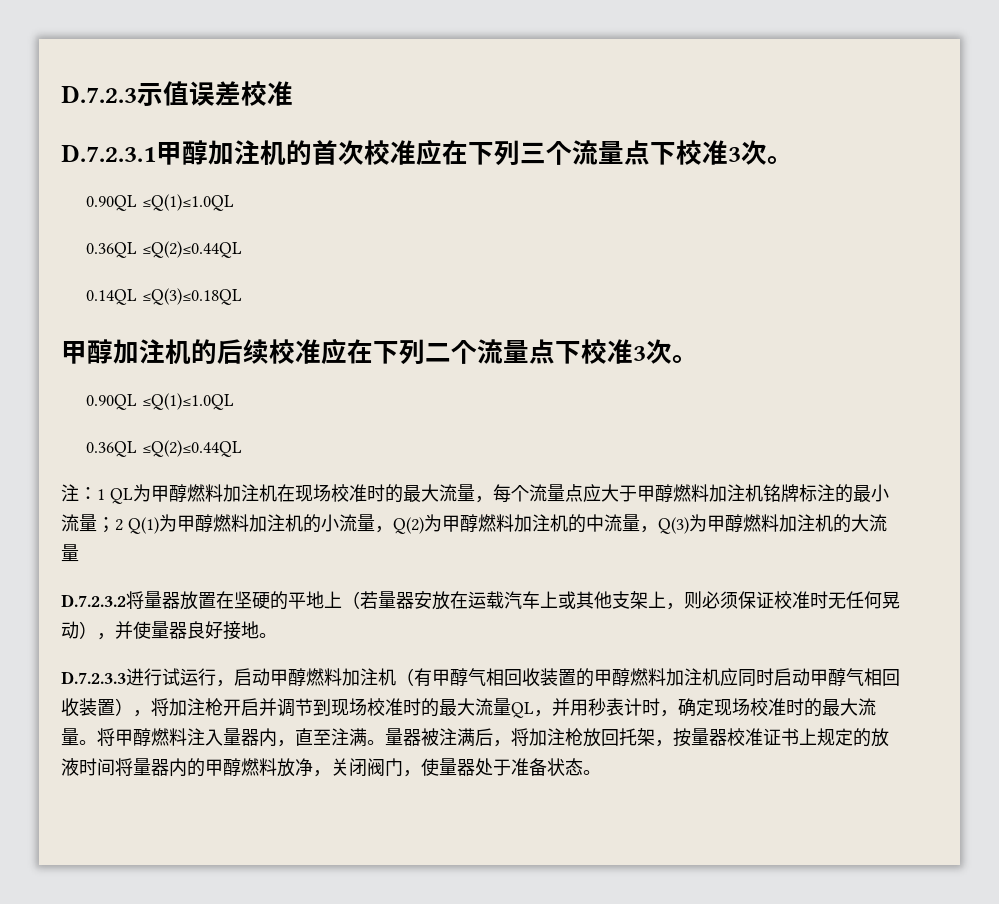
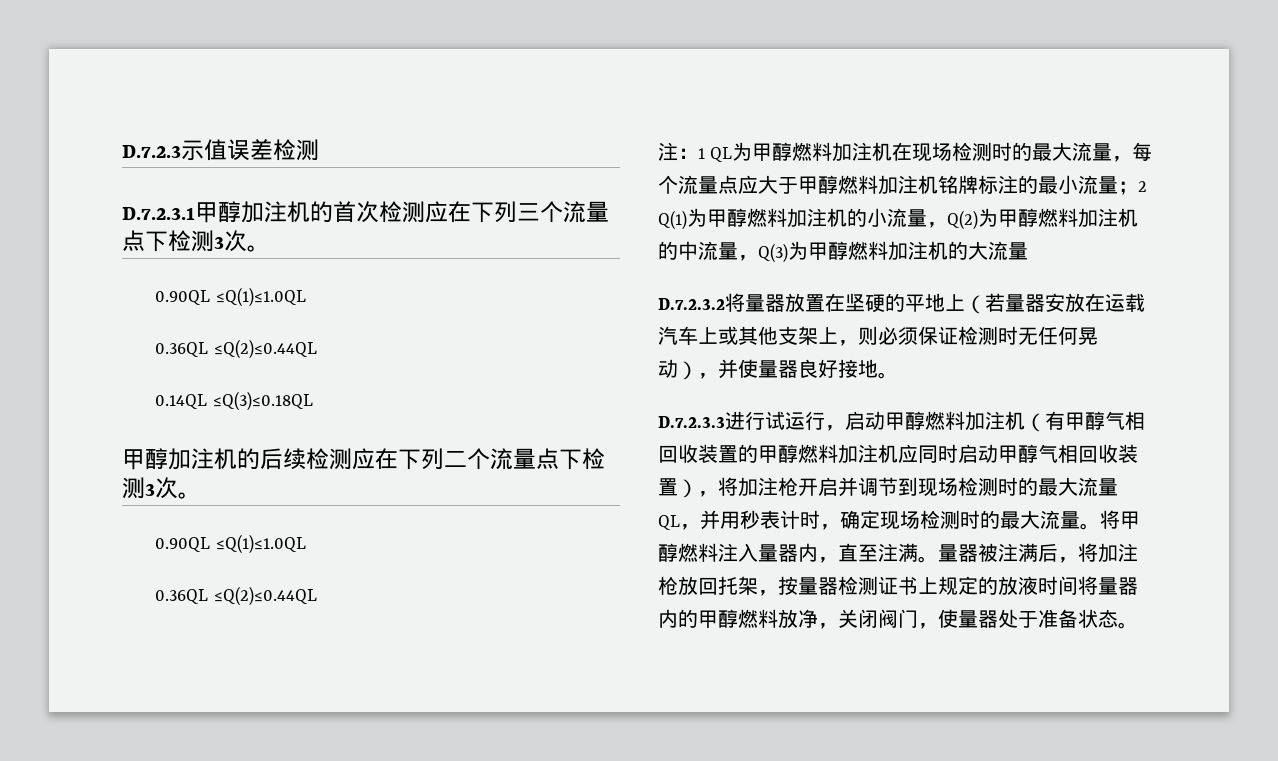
[241,81,293,106] 校准 -> [273,139,319,161] 检测
[364,140,416,165] 校准 -> [379,201,425,223] 检测
[676,140,728,165] 校准 -> [168,230,214,252] 检测
[269,339,321,364] 校准 -> [306,448,352,470] 检测
[581,339,633,364] 校准 -> [582,448,605,470] [122,477,145,499] 检测
[331,484,367,502] 校准 -> [952,142,993,161] 检测
[774,591,810,609] 校准 -> [958,326,998,345] 检测
[367,698,403,716] 校准 -> [958,477,998,496] 检测
[750,698,786,716] 校准 -> [920,510,960,529] 检测
[727,728,763,746] 校准 -> [838,576,878,595] 检测

